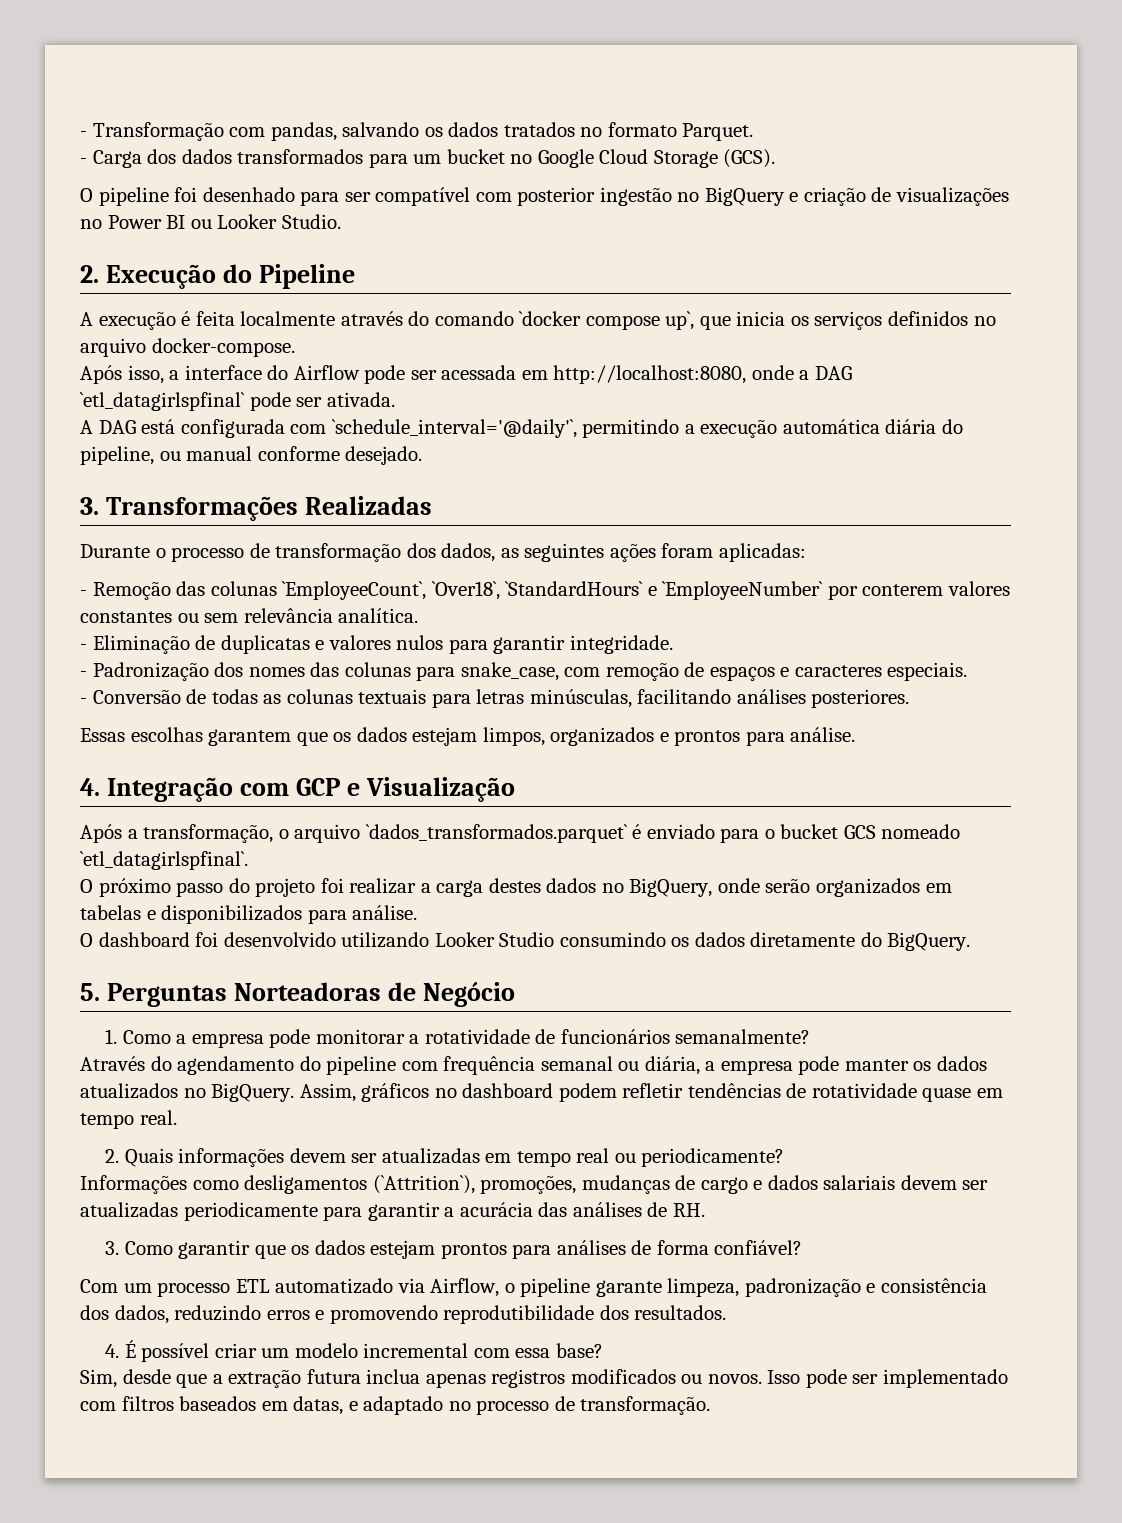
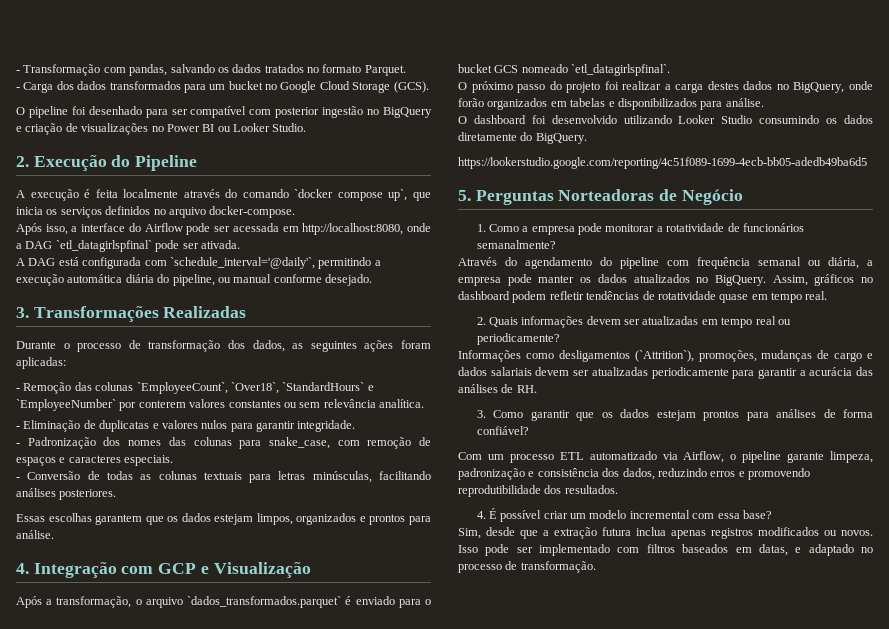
[765,878,811,893] serão -> [458,98,484,107] forão
(971, 941) none -> [458,157,867,169] // https://lookerstudio.google.com/reporting/4c51f089-1699-4ecb-bb05-adedb49ba6d5

